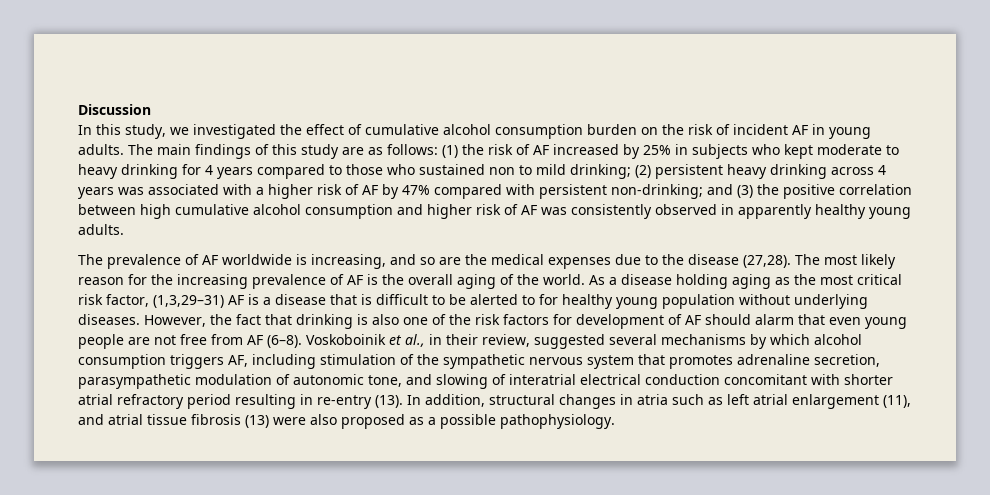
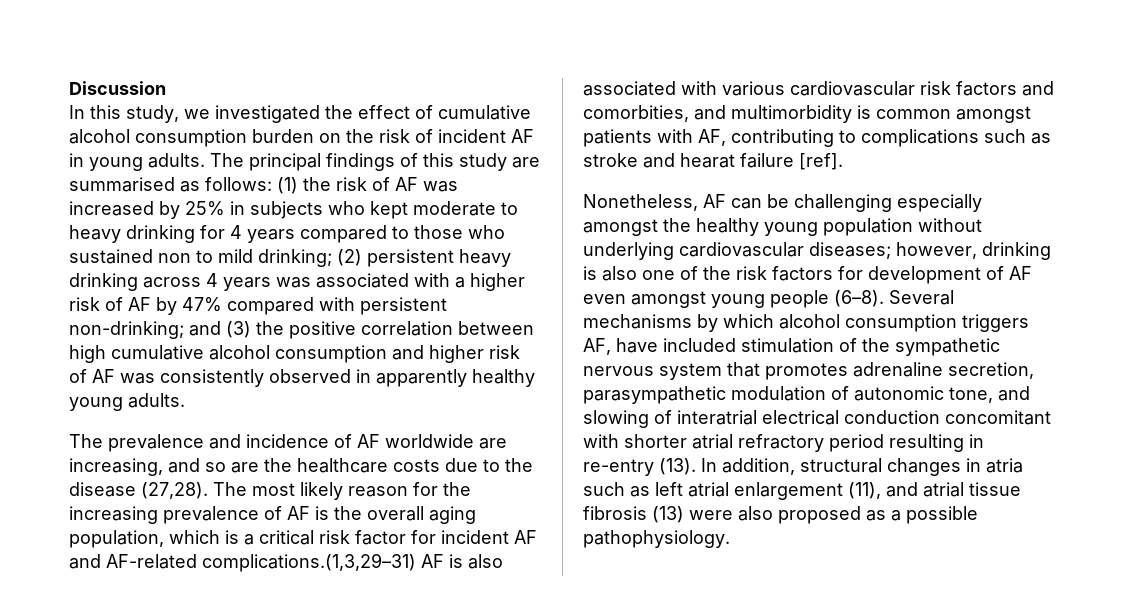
[157,144,191,155] main -> [249,153,321,171] principal
(364, 151) none -> [69,177,175,192] summarised
(549, 150) none -> [423,181,458,192] was
(181, 261) none -> [209,434,329,449] and incidence
[296,254,307,265] is -> [479,438,507,449] are
[491,254,611,269] medical expenses -> [297,458,440,473] healthcare costs
[500,274,902,289] [78,294,558,308] of the world. As a disease holding aging as the most critical risk factor, (1,3,29–31) AF is a disease that is difficult to be alerted to for -> [69,530,537,548] [69,553,503,572] [583,81,1054,96] [583,105,1031,123] [583,129,1051,147] [583,153,843,170] [583,194,982,212] [583,218,691,236] population, which is a critical risk factor for incident AF and AF-related complications.(1,3,29–31) AF is also associated with various cardiovascular risk factors and comorbities, and multimorbidity is common amongst patients with AF, contributing to complications such as stroke and hearat failure [ref]. // Nonetheless, AF can be challenging especially amongst the
[78,314,292,327] diseases. However, the fact that -> [679,242,977,259] cardiovascular diseases; however,
[705,314,907,329] [78,334,657,349] should alarm that even young people are not free from AF (6–8). Voskoboinik et al., in their review, suggested several -> [583,290,954,308] even amongst young people (6–8). Several
[252,354,316,369] including -> [616,338,736,353] have included

